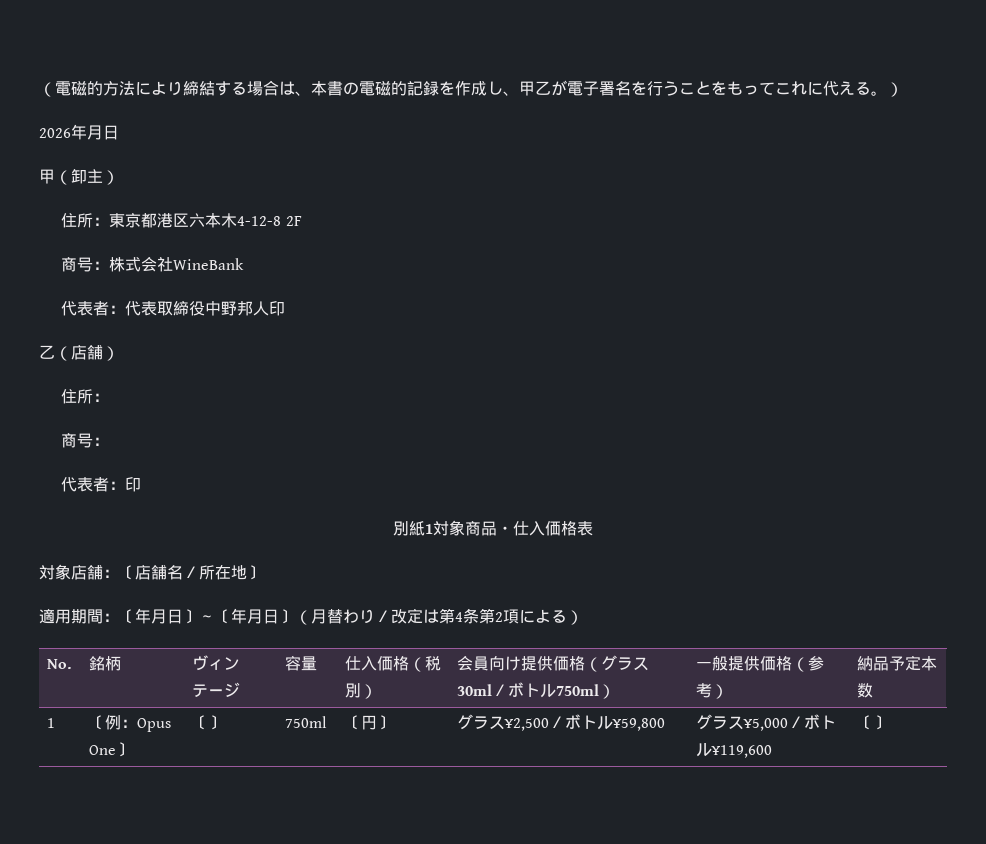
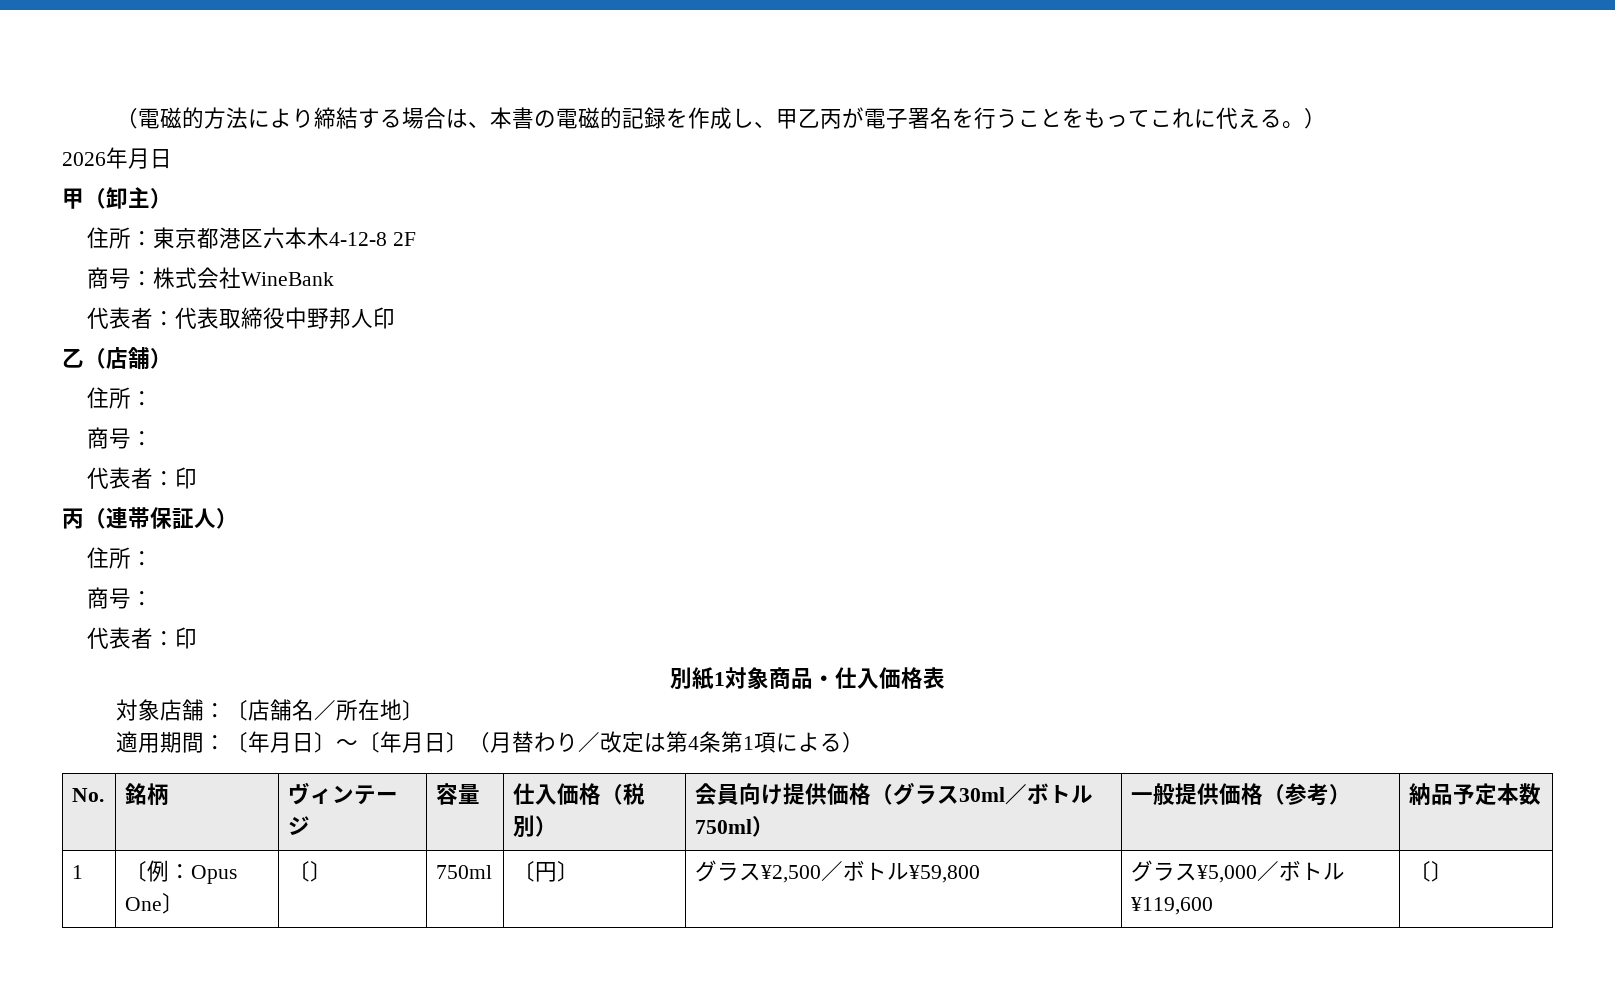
(551, 88) none -> [820,109,843,129] 丙
(142, 484) none -> [62,507,238,529] [87,547,154,569] [87,587,154,609] [87,627,198,649] // 丙（連帯保証人） // 住所： // 商号： // 代表者：印
[495,612,503,622] 2 -> [743,736,755,750] 1

